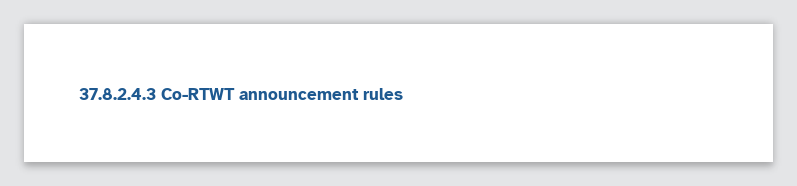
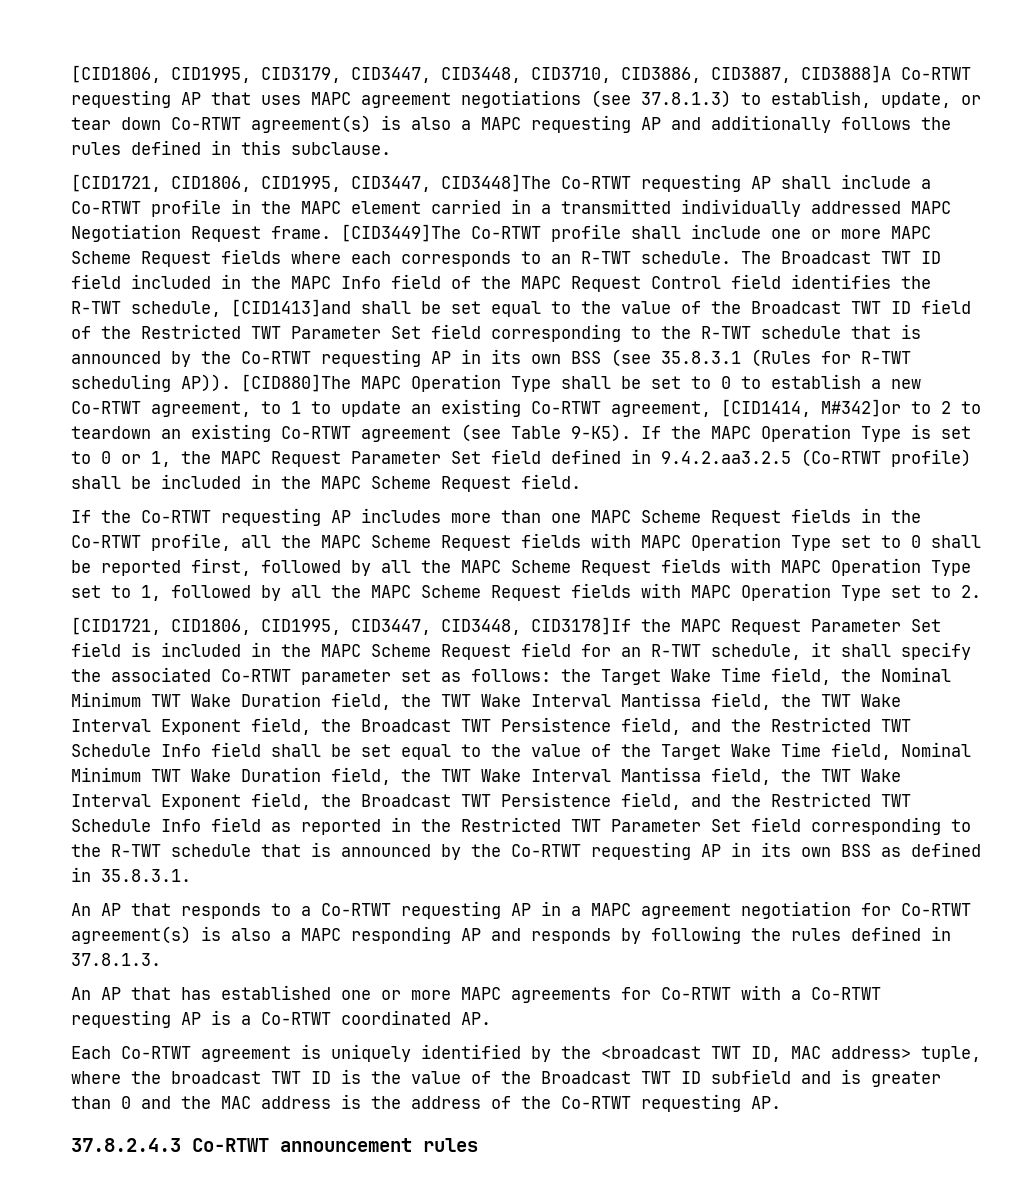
(79, 94) none -> [71,65,971,83] [71,90,981,108] [71,115,951,133] [71,140,391,155] [71,174,931,192] [71,199,951,217] [71,224,931,242] [71,249,941,267] [71,274,931,292] [71,299,971,317] [71,324,921,342] [71,349,911,367] [71,374,921,392] [71,399,981,417] [71,424,971,442] [71,449,971,467] [71,474,581,492] [71,508,921,526] [71,533,981,551] [71,558,971,576] [71,583,981,601] [71,617,941,635] [71,642,971,660] [71,667,951,685] [71,692,901,710] [71,717,911,735] [71,742,971,760] [71,767,901,785] [71,792,911,810] [71,817,971,835] [71,842,981,860] [71,867,191,882] [71,901,971,919] [71,926,951,944] [71,953,161,966] [71,985,881,1003] [71,1010,491,1028] [71,1044,981,1062] [71,1069,941,1087] [71,1094,781,1112] [CID1806, CID1995, CID3179, CID3447, CID3448, CID3710, CID3886, CID3887, CID3888]A Co-RTWT requesting AP that uses MAPC agreement negotiations (see 37.8.1.3) to establish, update, or tear down Co-RTWT agreement(s) is also a MAPC requesting AP and additionally follows the rules defined in this subclause. // [CID1721, CID1806, CID1995, CID3447, CID3448]The Co-RTWT requesting AP shall include a Co-RTWT profile in the MAPC element carried in a transmitted individually addressed MAPC Negotiation Request frame. [CID3449]The Co-RTWT profile shall include one or more MAPC Scheme Request fields where each corresponds to an R-TWT schedule. The Broadcast TWT ID field included in the MAPC Info field of the MAPC Request Control field identifies the R-TWT schedule, [CID1413]and shall be set equal to the value of the Broadcast TWT ID field of the Restricted TWT Parameter Set field corresponding to the R-TWT schedule that is announced by the Co-RTWT requesting AP in its own BSS (see 35.8.3.1 (Rules for R-TWT scheduling AP)). [CID880]The MAPC Operation Type shall be set to 0 to establish a new Co-RTWT agreement, to 1 to update an existing Co-RTWT agreement, [CID1414, M#342]or to 2 to teardown an existing Co-RTWT agreement (see Table 9-K5). If the MAPC Operation Type is set to 0 or 1, the MAPC Request Parameter Set field defined in 9.4.2.aa3.2.5 (Co-RTWT profile) shall be included in the MAPC Scheme Request field. // If the Co-RTWT requesting AP includes more than one MAPC Scheme Request fields in the Co-RTWT profile, all the MAPC Scheme Request fields with MAPC Operation Type set to 0 shall be reported first, followed by all the MAPC Scheme Request fields with MAPC Operation Type set to 1, followed by all the MAPC Scheme Request fields with MAPC Operation Type set to 2. // [CID1721, CID1806, CID1995, CID3447, CID3448, CID3178]If the MAPC Request Parameter Set field is included in the MAPC Scheme Request field for an R-TWT schedule, it shall specify the associated Co-RTWT parameter set as follows: the Target Wake Time field, the Nominal Minimum TWT Wake Duration field, the TWT Wake Interval Mantissa field, the TWT Wake Interval Exponent field, the Broadcast TWT Persistence field, and the Restricted TWT Schedule Info field shall be set equal to the value of the Target Wake Time field, Nominal Minimum TWT Wake Duration field, the TWT Wake Interval Mantissa field, the TWT Wake Interval Exponent field, the Broadcast TWT Persistence field, and the Restricted TWT Schedule Info field as reported in the Restricted TWT Parameter Set field corresponding to the R-TWT schedule that is announced by the Co-RTWT requesting AP in its own BSS as defined in 35.8.3.1. // An AP that responds to a Co-RTWT requesting AP in a MAPC agreement negotiation for Co-RTWT agreement(s) is also a MAPC responding AP and responds by following the rules defined in 37.8.1.3. // An AP that has established one or more MAPC agreements for Co-RTWT with a Co-RTWT requesting AP is a Co-RTWT coordinated AP. // Each Co-RTWT agreement is uniquely identified by the <broadcast TWT ID, MAC address> tuple, where the broadcast TWT ID is the value of the Broadcast TWT ID subfield and is greater than 0 and the MAC address is the address of the Co-RTWT requesting AP. //

